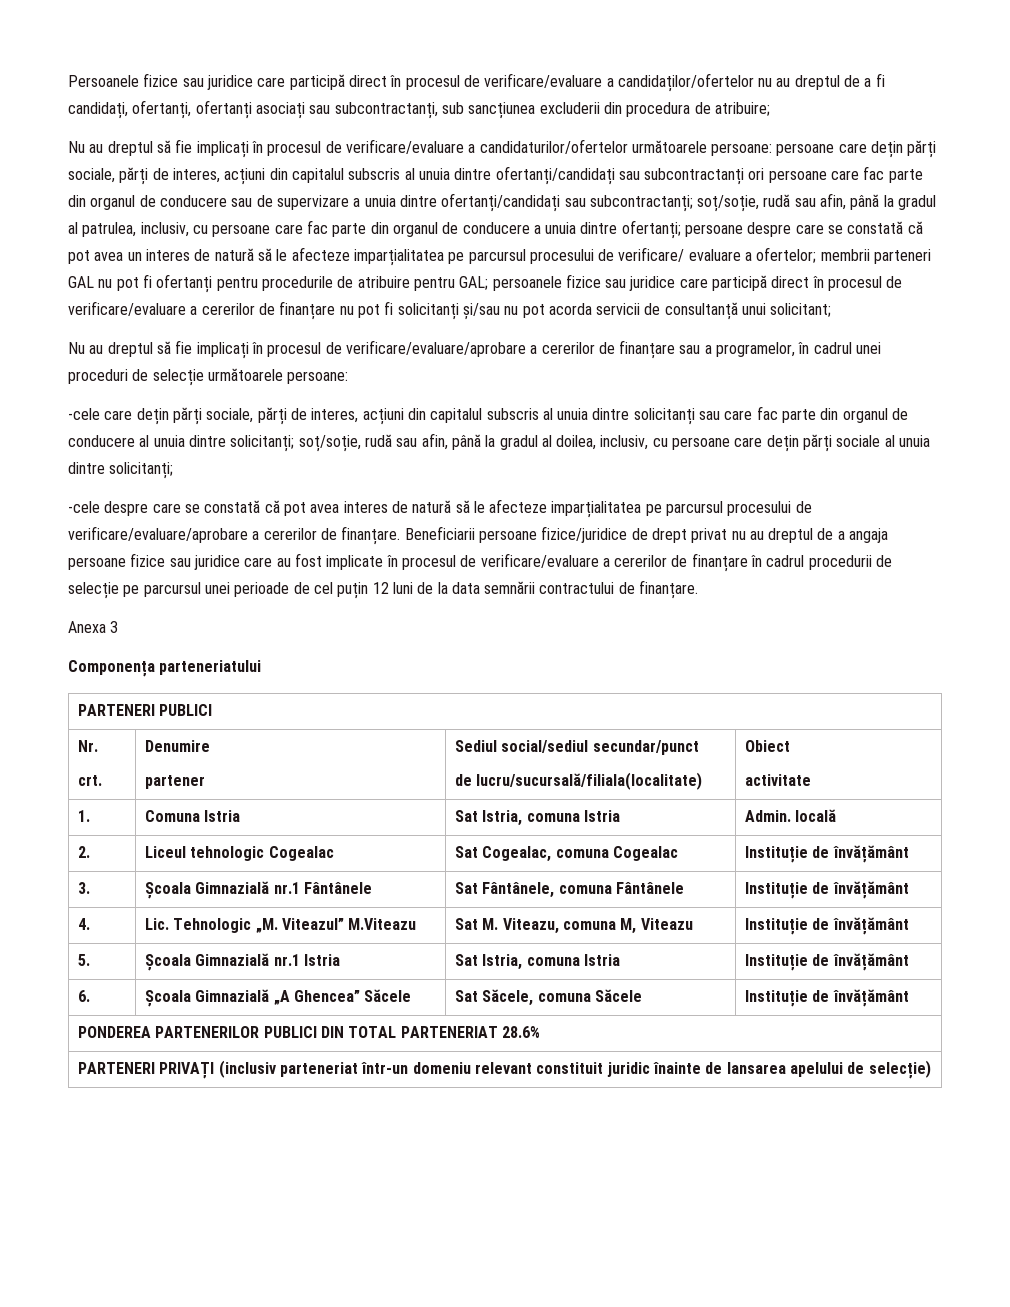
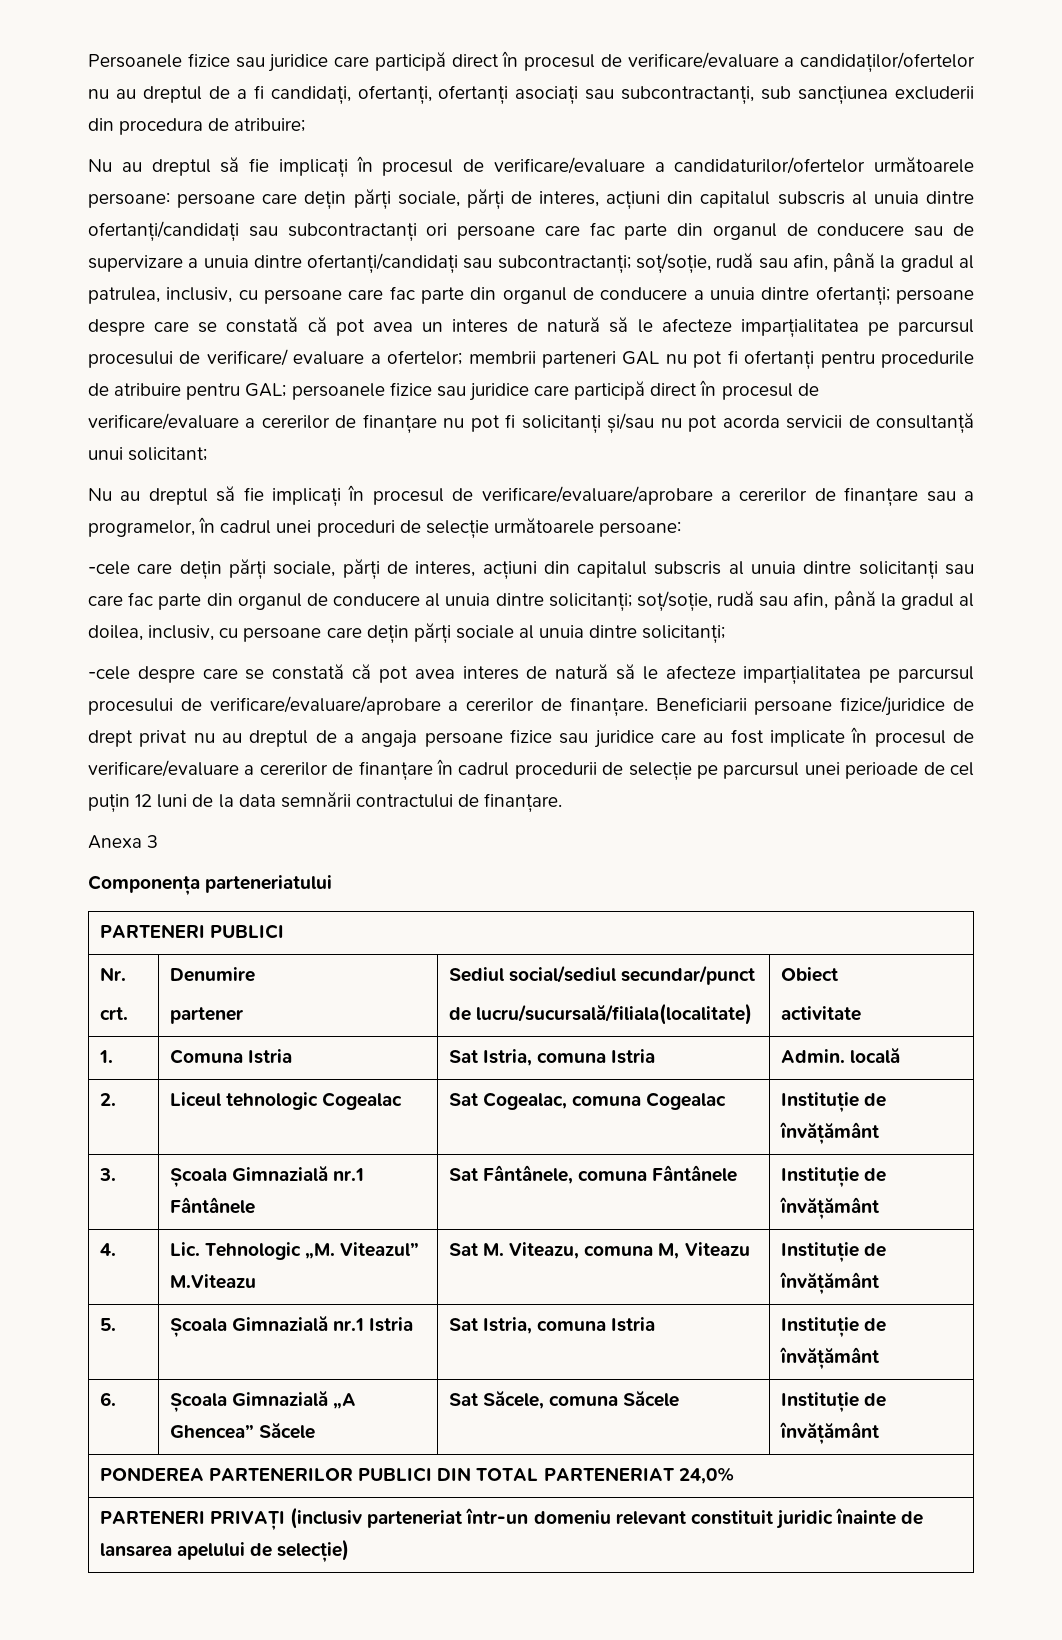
[502,1026,541,1038] 28.6% -> [678,1467,735,1484] 24,0%

